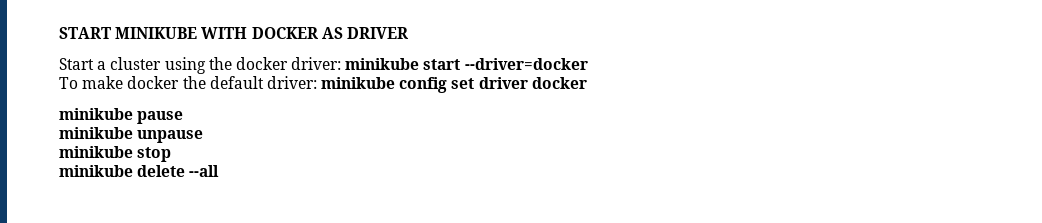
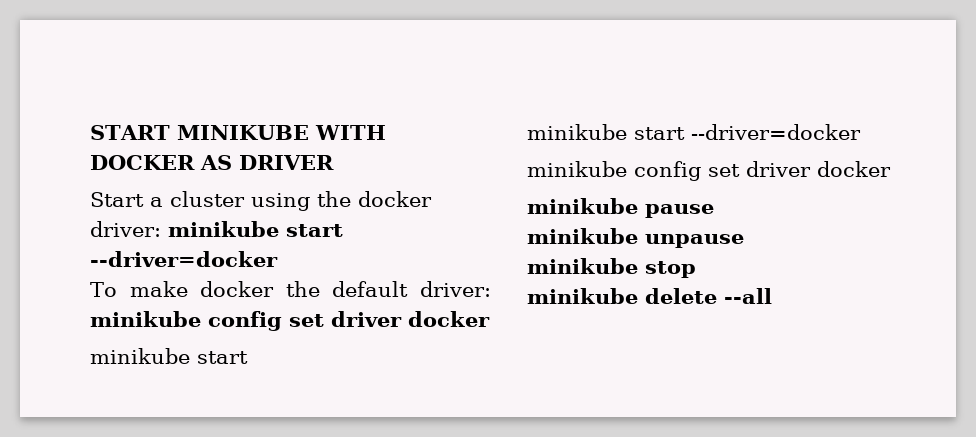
(587, 83) none -> [90,348,248,364] [527,124,861,140] [527,161,891,181] // minikube start // minikube start --driver=docker // minikube config set driver docker

